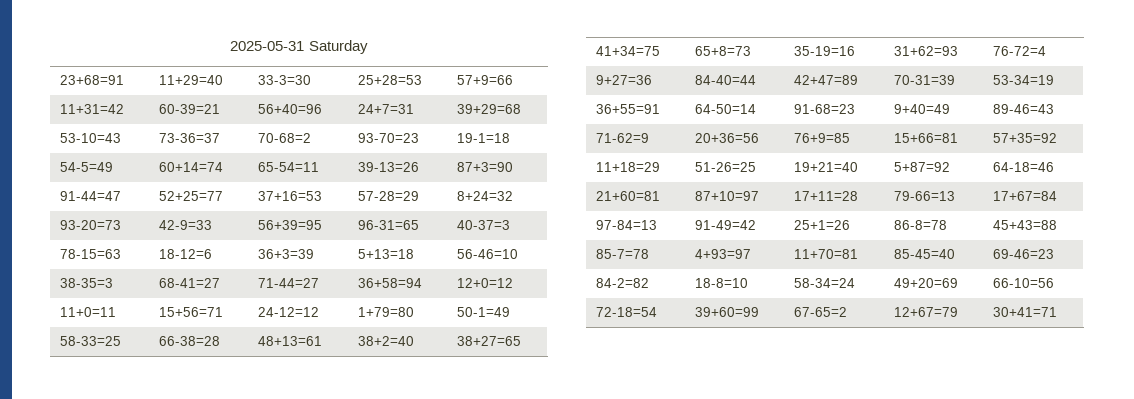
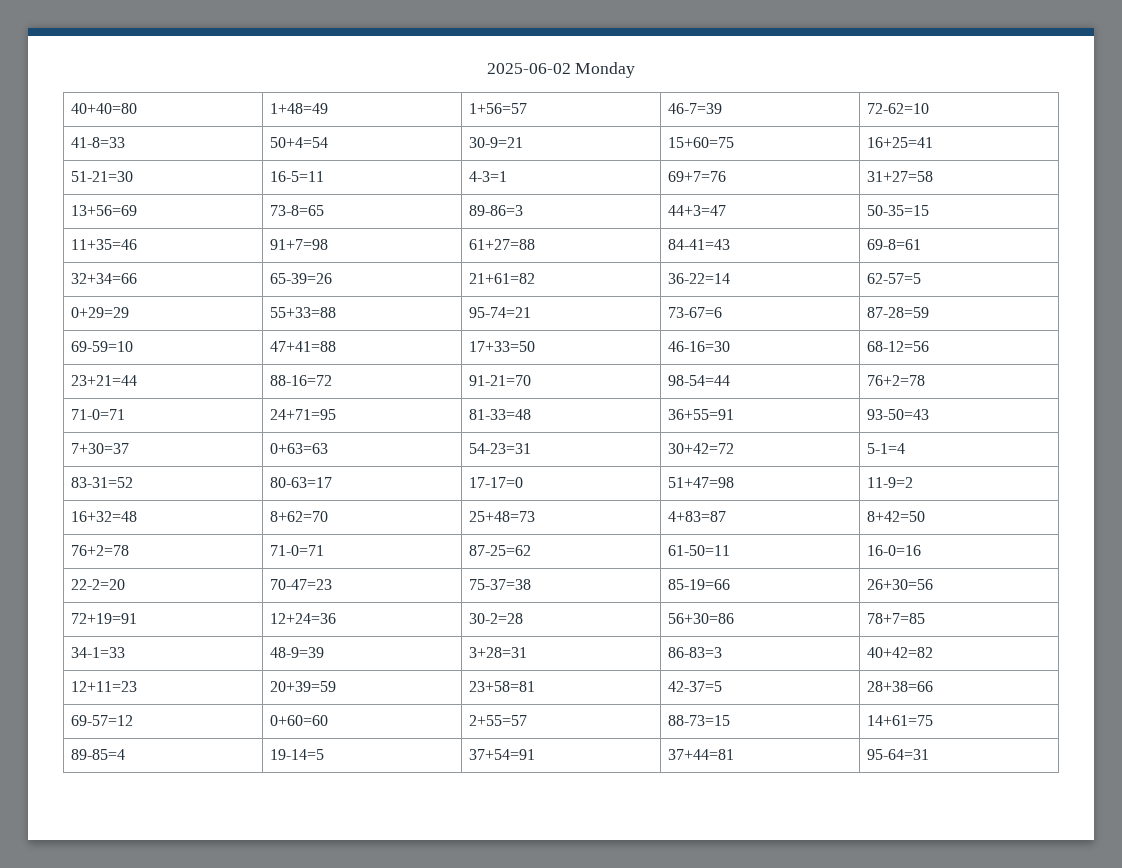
[230,40,368,54] [59,75,124,85] [158,75,223,85] [257,75,311,85] [357,75,422,85] [456,75,513,85] [59,104,124,114] [158,104,220,114] [257,104,322,114] [357,104,414,114] [456,104,521,114] [59,133,121,143] [158,133,220,143] [257,133,311,143] [357,133,419,143] [456,133,510,143] [59,162,113,172] [158,162,223,172] [257,162,319,172] [357,162,419,172] [456,162,513,172] [59,191,121,201] [158,191,223,201] [257,191,322,201] [357,191,419,201] [456,191,513,201] [59,220,121,230] [158,220,212,230] [257,220,322,230] [357,220,419,230] [456,220,510,230] [59,249,121,259] [158,249,212,259] [257,249,314,259] [357,249,414,259] [456,249,518,259] [59,278,113,288] [158,278,220,288] [257,278,319,288] [357,278,422,288] [456,278,513,288] [59,307,116,317] [158,307,223,317] [257,307,319,317] [357,307,414,317] [456,307,510,317] [59,336,121,346] [158,336,220,346] [257,336,322,346] [357,336,414,346] [456,336,521,346] [595,46,660,56] [694,46,751,56] [793,46,855,56] [893,46,958,56] [992,46,1046,56] [595,75,652,85] [694,75,756,85] [793,75,858,85] [893,75,955,85] [992,75,1054,85] [595,104,660,114] [694,104,756,114] [793,104,855,114] [893,104,950,114] [992,104,1054,114] [595,133,649,143] [694,133,759,143] [793,133,850,143] [893,133,958,143] [992,133,1057,143] [595,162,660,172] [694,162,756,172] [793,162,858,172] [893,162,950,172] [992,162,1054,172] [595,191,660,201] [694,191,759,201] [793,191,858,201] [893,191,955,201] [992,191,1057,201] [595,220,657,230] [694,220,756,230] [793,220,850,230] [893,220,947,230] [992,220,1057,230] [595,249,649,259] [694,249,751,259] [793,249,858,259] [893,249,955,259] [992,249,1054,259] [595,278,649,288] [694,278,748,288] [793,278,855,288] [893,278,958,288] [992,278,1054,288] [595,307,657,317] [694,307,759,317] [793,307,847,317] [893,307,958,317] [992,307,1057,317] 2025-05-31 Saturday // 23+68=91 | 11+29=40 | 33-3=30 | 25+28=53 | 57+9=66 // 11+31=42 | 60-39=21 | 56+40=96 | 24+7=31 | 39+29=68 // 53-10=43 | 73-36=37 | 70-68=2 | 93-70=23 | 19-1=18 // 54-5=49 | 60+14=74 | 65-54=11 | 39-13=26 | 87+3=90 // 91-44=47 | 52+25=77 | 37+16=53 | 57-28=29 | 8+24=32 // 93-20=73 | 42-9=33 | 56+39=95 | 96-31=65 | 40-37=3 // 78-15=63 | 18-12=6 | 36+3=39 | 5+13=18 | 56-46=10 // 38-35=3 | 68-41=27 | 71-44=27 | 36+58=94 | 12+0=12 // 11+0=11 | 15+56=71 | 24-12=12 | 1+79=80 | 50-1=49 // 58-33=25 | 66-38=28 | 48+13=61 | 38+2=40 | 38+27=65 // 41+34=75 | 65+8=73 | 35-19=16 | 31+62=93 | 76-72=4 // 9+27=36 | 84-40=44 | 42+47=89 | 70-31=39 | 53-34=19 // 36+55=91 | 64-50=14 | 91-68=23 | 9+40=49 | 89-46=43 // 71-62=9 | 20+36=56 | 76+9=85 | 15+66=81 | 57+35=92 // 11+18=29 | 51-26=25 | 19+21=40 | 5+87=92 | 64-18=46 // 21+60=81 | 87+10=97 | 17+11=28 | 79-66=13 | 17+67=84 // 97-84=13 | 91-49=42 | 25+1=26 | 86-8=78 | 45+43=88 // 85-7=78 | 4+93=97 | 11+70=81 | 85-45=40 | 69-46=23 // 84-2=82 | 18-8=10 | 58-34=24 | 49+20=69 | 66-10=56 // 72-18=54 | 39+60=99 | 67-65=2 | 12+67=79 | 30+41=71 -> [486,62,636,78] [70,103,137,114] [269,103,328,114] [468,103,527,114] [667,103,722,114] [866,103,929,114] [70,137,125,148] [269,137,328,148] [468,137,523,148] [667,137,734,148] [866,137,933,148] [70,171,133,182] [269,171,324,182] [468,171,507,182] [667,171,726,182] [866,171,933,182] [70,205,137,216] [269,205,324,216] [468,205,523,216] [667,205,726,216] [866,205,929,216] [70,239,137,250] [269,239,328,250] [468,239,535,250] [667,239,730,250] [866,239,921,250] [70,273,137,284] [269,273,332,284] [468,273,535,284] [667,273,730,284] [866,273,921,284] [70,307,129,318] [269,307,336,318] [468,307,531,318] [667,307,722,318] [866,307,929,318] [70,341,133,352] [269,341,336,352] [468,341,535,352] [667,341,730,352] [866,341,929,352] [70,375,137,386] [269,375,332,386] [468,375,531,386] [667,375,730,386] [866,375,925,386] [70,409,125,420] [269,409,336,420] [468,409,531,420] [667,409,734,420] [866,409,929,420] [70,443,129,454] [269,443,328,454] [468,443,531,454] [667,443,734,454] [866,443,905,454] [70,477,133,488] [269,477,332,488] [468,477,523,488] [667,477,734,488] [866,477,913,488] [70,511,137,522] [269,511,328,522] [468,511,535,522] [667,511,726,522] [866,511,925,522] [70,545,129,556] [269,545,324,556] [468,545,531,556] [667,545,730,556] [866,545,921,556] [70,579,125,590] [269,579,332,590] [468,579,531,590] [667,579,730,590] [866,579,933,590] [70,613,137,624] [269,613,336,624] [468,613,523,624] [667,613,734,624] [866,613,925,624] [70,647,125,658] [269,647,324,658] [468,647,527,658] [667,647,722,658] [866,647,933,658] [70,681,137,692] [269,681,336,692] [468,681,535,692] [667,681,722,692] [866,681,933,692] [70,715,133,726] [269,715,328,726] [468,715,527,726] [667,715,730,726] [866,715,933,726] [70,749,125,760] [269,749,324,760] [468,749,535,760] [667,749,734,760] [866,749,929,760] 2025-06-02 Monday // 40+40=80 | 1+48=49 | 1+56=57 | 46-7=39 | 72-62=10 // 41-8=33 | 50+4=54 | 30-9=21 | 15+60=75 | 16+25=41 // 51-21=30 | 16-5=11 | 4-3=1 | 69+7=76 | 31+27=58 // 13+56=69 | 73-8=65 | 89-86=3 | 44+3=47 | 50-35=15 // 11+35=46 | 91+7=98 | 61+27=88 | 84-41=43 | 69-8=61 // 32+34=66 | 65-39=26 | 21+61=82 | 36-22=14 | 62-57=5 // 0+29=29 | 55+33=88 | 95-74=21 | 73-67=6 | 87-28=59 // 69-59=10 | 47+41=88 | 17+33=50 | 46-16=30 | 68-12=56 // 23+21=44 | 88-16=72 | 91-21=70 | 98-54=44 | 76+2=78 // 71-0=71 | 24+71=95 | 81-33=48 | 36+55=91 | 93-50=43 // 7+30=37 | 0+63=63 | 54-23=31 | 30+42=72 | 5-1=4 // 83-31=52 | 80-63=17 | 17-17=0 | 51+47=98 | 11-9=2 // 16+32=48 | 8+62=70 | 25+48=73 | 4+83=87 | 8+42=50 // 76+2=78 | 71-0=71 | 87-25=62 | 61-50=11 | 16-0=16 // 22-2=20 | 70-47=23 | 75-37=38 | 85-19=66 | 26+30=56 // 72+19=91 | 12+24=36 | 30-2=28 | 56+30=86 | 78+7=85 // 34-1=33 | 48-9=39 | 3+28=31 | 86-83=3 | 40+42=82 // 12+11=23 | 20+39=59 | 23+58=81 | 42-37=5 | 28+38=66 // 69-57=12 | 0+60=60 | 2+55=57 | 88-73=15 | 14+61=75 // 89-85=4 | 19-14=5 | 37+54=91 | 37+44=81 | 95-64=31

